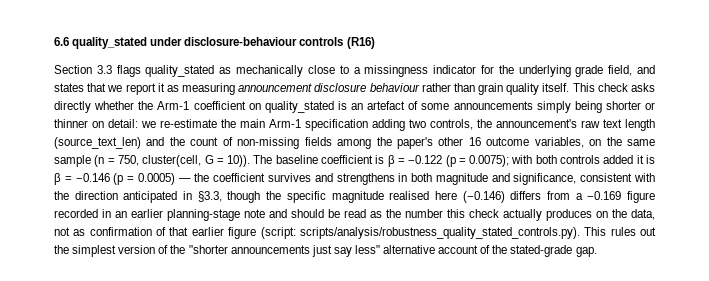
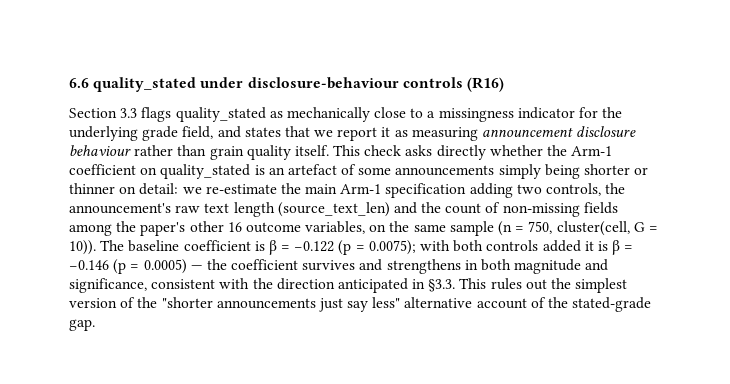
[197,191,655,203] [54,209,655,221] [54,227,580,239] §3.3, though the specific magnitude realised here (−0.146) differs from a −0.169 figure recorded in an earlier planning-stage note and should be read as the number this check actually produces on the data, not as confirmation of that earlier figure (script: scripts/analysis/robustness_quality_stated_controls.py). -> [428,279,456,292] §3.3.

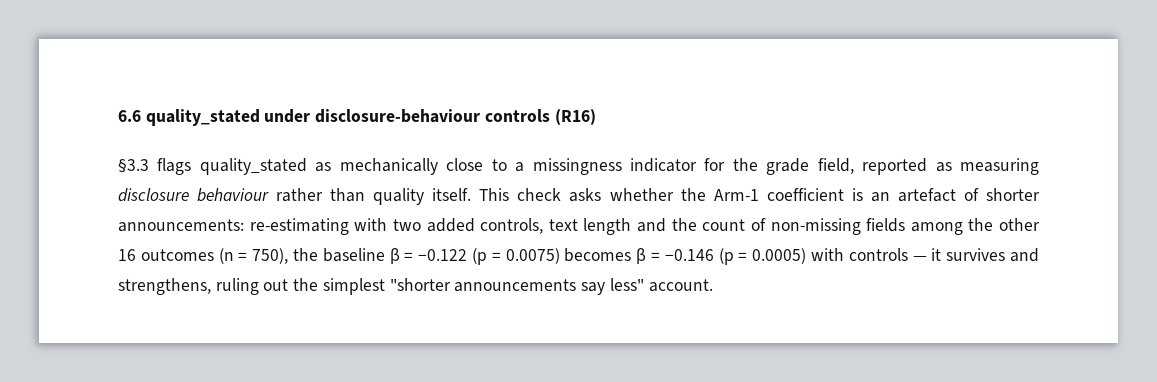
[69,108,138,118] Section 3.3 -> [118,159,149,173] §3.3
[69,126,138,141] underlying -> (758, 164) none
[217,126,391,141] and states that we report it -> [862,158,928,175] reported
[482,127,574,137] announcement -> (1039, 166) none
[209,146,244,160] grain -> (366, 195) none
[436,145,486,160] directly -> (602, 195) none
[140,164,251,179] on quality_stated -> (844, 194) none
[358,164,649,179] [69,183,626,198] [69,203,201,214] some announcements simply being shorter or thinner on detail: we re-estimate the main Arm-1 specification adding two controls, the announcement's raw -> [985,188,1040,201] [118,218,544,235] shorter announcements: re-estimating with two added controls,
[277,202,390,217] (source_text_len) -> (632, 226) none
[140,222,186,236] paper's -> (994, 224) none
[245,221,658,236] [69,240,265,255] outcome variables, on the same sample (n = 750, cluster(cell, G = 10)). The baseline coefficient is -> [140,248,385,264] outcomes (n = 750), the baseline
[368,240,608,255] 0.0075); with both controls added it is -> [505,248,632,264] 0.0075) becomes
[190,259,609,274] [69,278,628,293] [69,297,158,308] — the coefficient survives and strengthens in both magnitude and significance, consistent with the direction anticipated in §3.3. This rules out the simplest version of the -> [810,248,1039,262] [118,278,385,295] with controls — it survives and strengthens, ruling out the simplest
[318,298,343,312] just -> (577, 285) none
[404,297,652,312] [69,319,95,331] alternative account of the stated-grade gap. -> [648,279,713,292] account.

